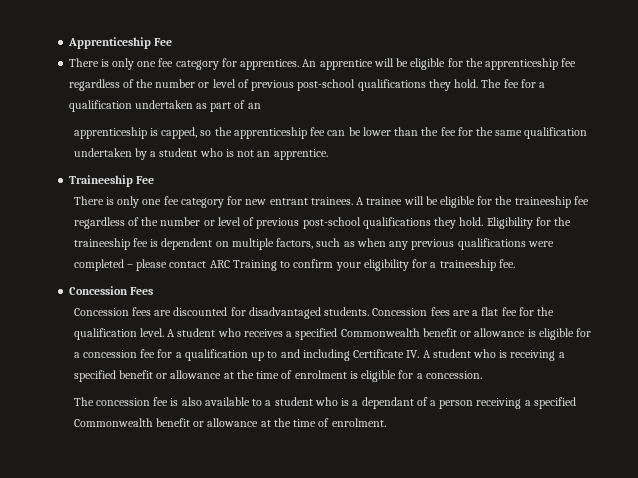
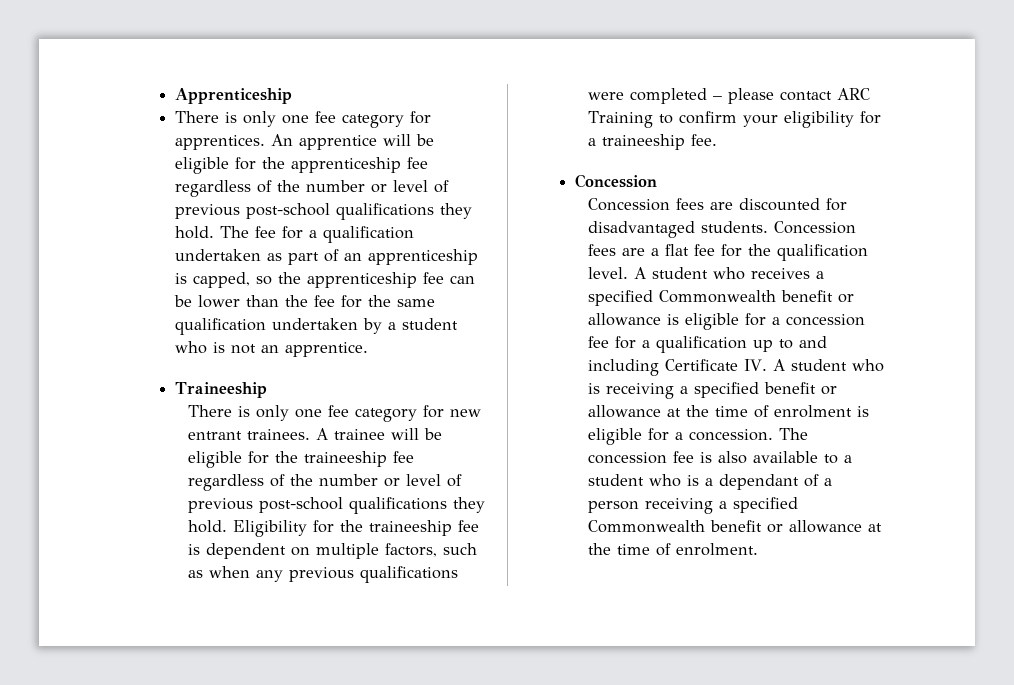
[153,38,172,46] Fee -> (292, 96) none
(261, 106) // -> (362, 257) none
[135,176,154,184] Fee -> (267, 390) none
[129,287,153,295] Fees -> (657, 181) none
(482, 375) // -> (774, 435) none

